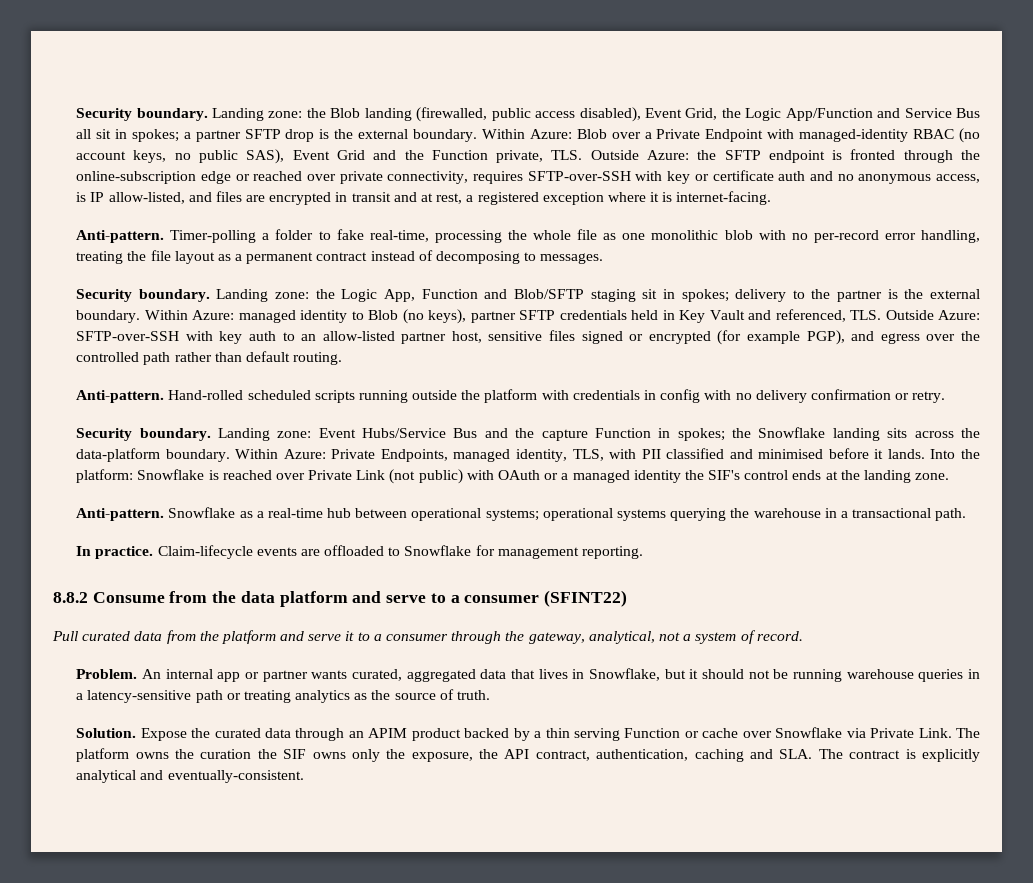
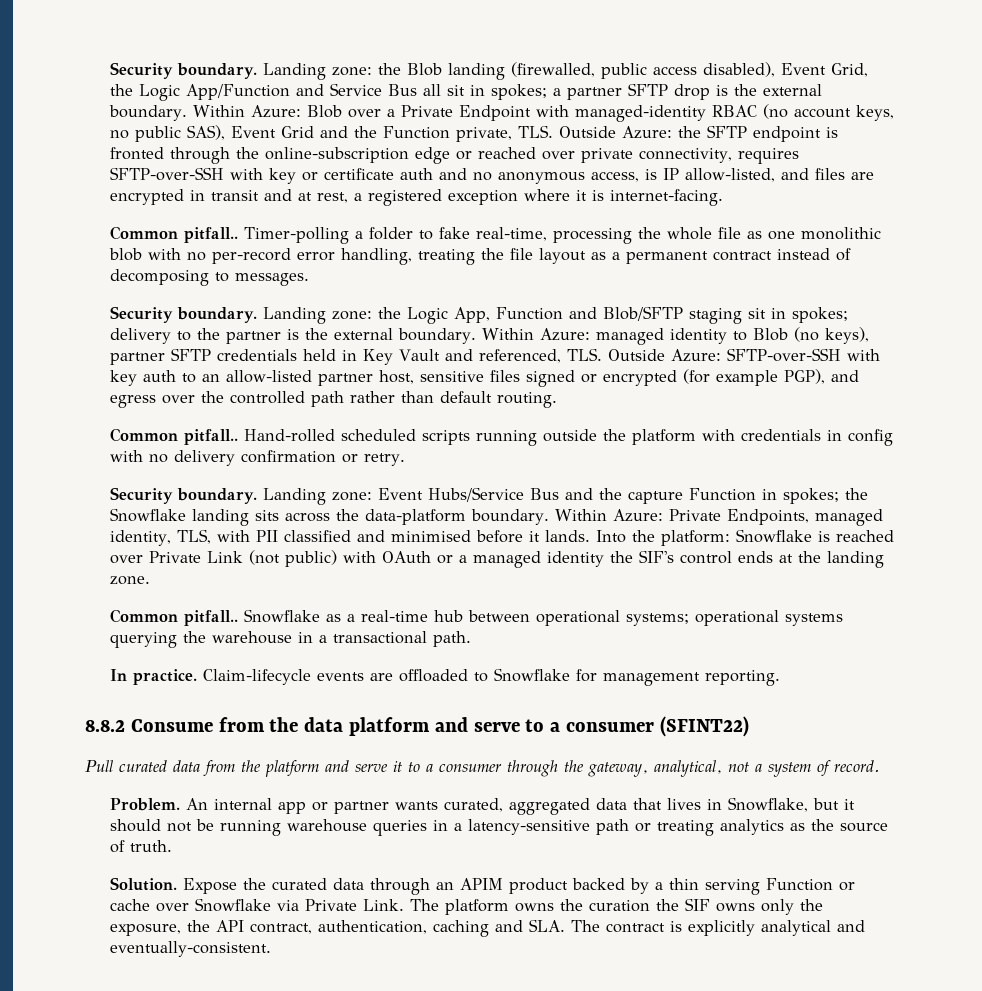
[76,230,165,243] Anti-pattern. -> [110,226,239,243] Common pitfall..
[76,390,165,403] Anti-pattern. -> [110,428,239,445] Common pitfall..
[76,508,165,521] Anti-pattern. -> [110,609,239,626] Common pitfall..

